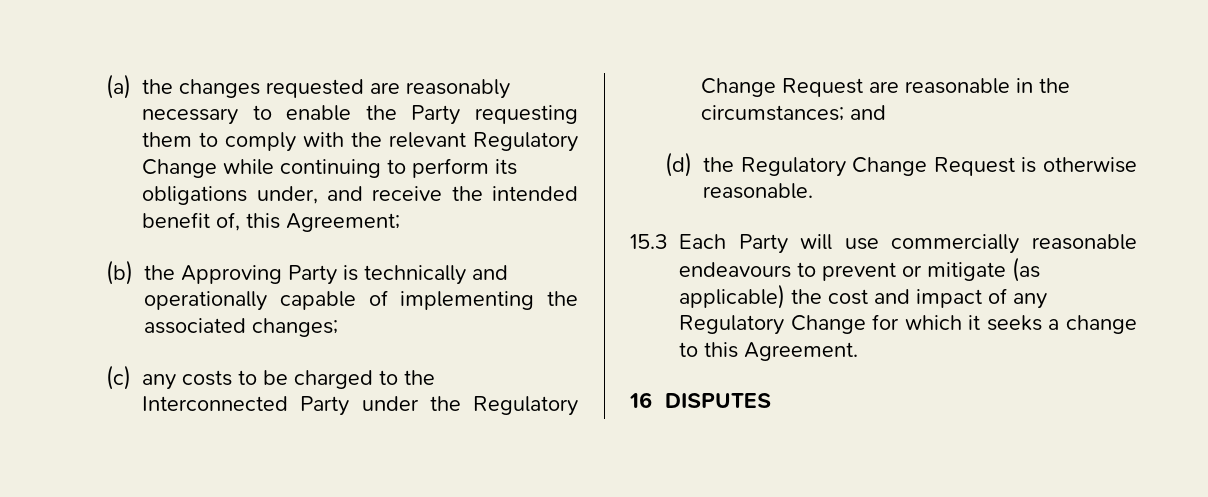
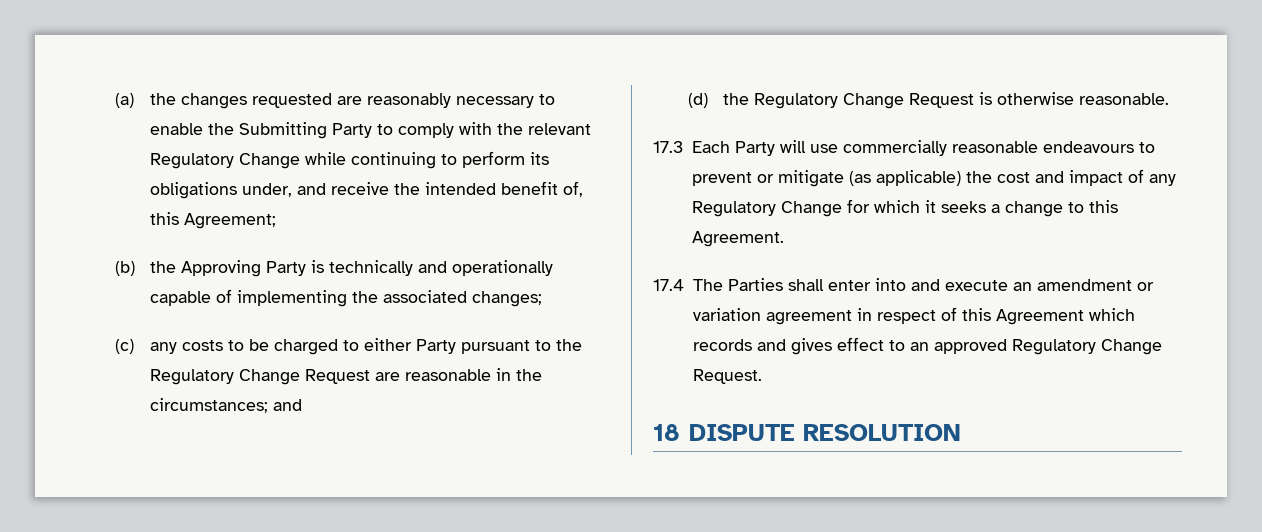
[411,105,578,125] [142,132,193,147] Party requesting them -> [238,122,372,139] Submitting Party
[404,370,436,385] [142,396,419,416] the Interconnected Party under -> [363,338,551,354] either Party pursuant to
[630,234,668,249] 15.3 -> [653,141,683,153] 17.3
[629,392,772,408] 16 DISPUTES -> [653,278,1154,291] [692,307,1135,325] [692,337,1162,355] [692,369,762,384] [653,424,961,441] 17.4 The Parties shall enter into and execute an amendment or variation agreement in respect of this Agreement which records and gives effect to an approved Regulatory Change Request. // 18 DISPUTE RESOLUTION

